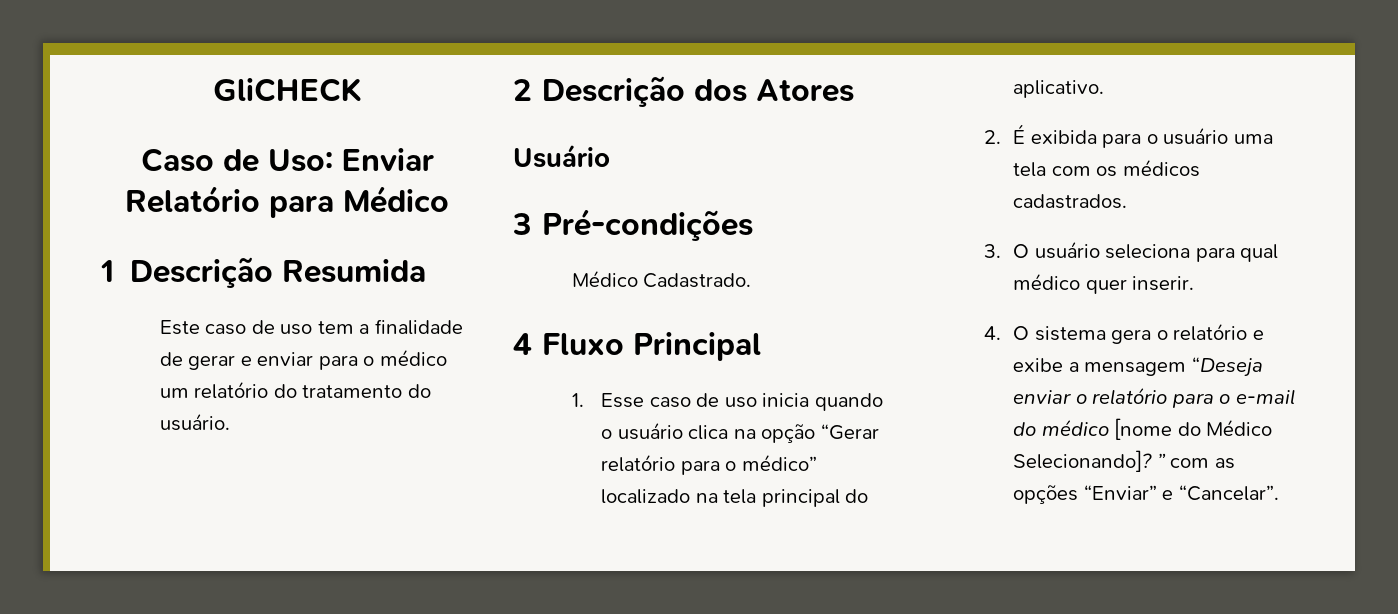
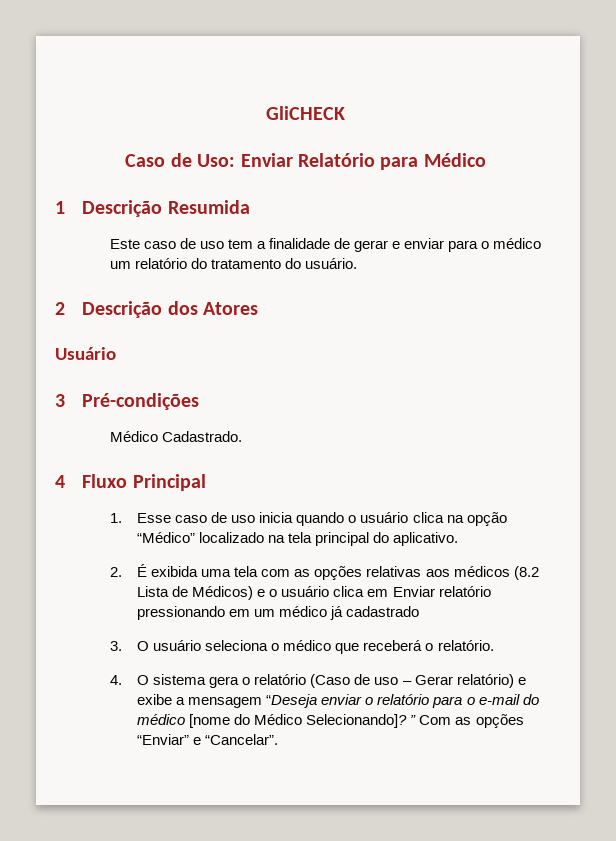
[820,424,879,440] [600,454,817,475] “Gerar relatório para o médico” -> [137,532,196,543] “Médico”
[1102,127,1273,148] [1012,159,1200,177] [1012,194,1127,209] [983,241,1279,262] [1012,273,1195,294] para o usuário uma tela com os médicos cadastrados. // 3. O usuário seleciona para qual médico quer inserir. -> [201,566,539,580] [137,586,491,600] [137,606,420,620] [109,640,494,654] uma tela com as opções relativas aos médicos (8.2 Lista de Médicos) e o usuário clica em Enviar relatório pressionando em um médico já cadastrado // 3. O usuário seleciona o médico que receberá o relatório.
(1248, 332) none -> [310,674,514,688] (Caso de uso – Gerar relatório)
[1170,458,1210,468] com -> [419,715,452,725] Com

